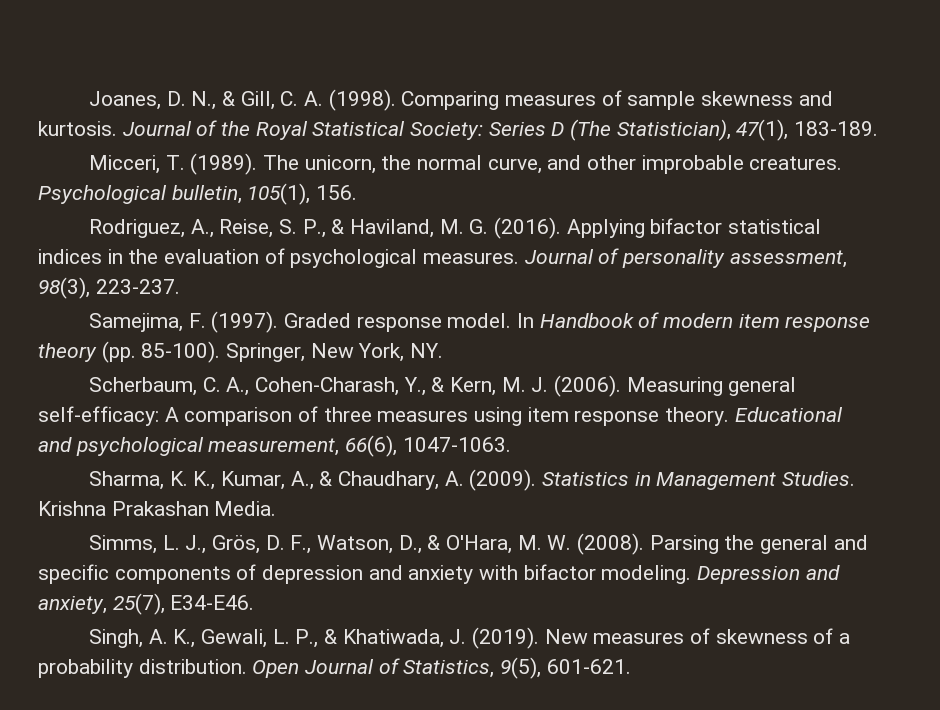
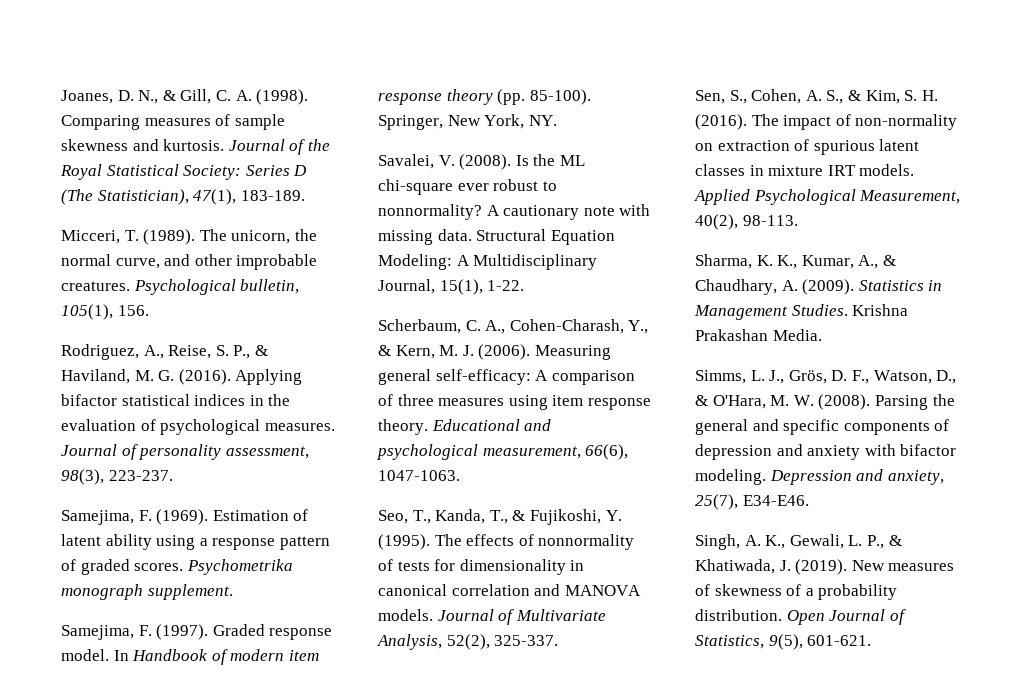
(180, 286) none -> [61,509,309,525] [61,534,330,550] [61,559,293,575] [61,584,233,600] // Samejima, F. (1969). Estimation of latent ability using a response pattern of graded scores. Psychometrika monograph supplement.
(444, 350) none -> [378,154,585,170] [378,179,557,195] [378,204,651,220] [378,229,615,245] [378,254,598,270] [378,279,525,295] // Savalei, V. (2008). Is the ML chi-square ever robust to nonnormality? A cautionary note with missing data. Structural Equation Modeling: A Multidisciplinary Journal, 15(1), 1-22.
(511, 444) none -> [378,509,622,525] [378,534,635,550] [378,559,585,575] [378,584,641,596] [378,609,606,625] [377,634,559,650] [695,89,938,104] [695,114,958,130] [695,139,920,155] [695,164,915,176] [694,189,961,205] [695,214,798,230] // Seo, T., Kanda, T., & Fujikoshi, Y. (1995). The effects of nonnormality of tests for dimensionality in canonical correlation and MANOVA models. Journal of Multivariate Analysis, 52(2), 325-337. // Sen, S., Cohen, A. S., & Kim, S. H. (2016). The impact of non-normality on extraction of spurious latent classes in mixture IRT models. Applied Psychological Measurement, 40(2), 98-113.

